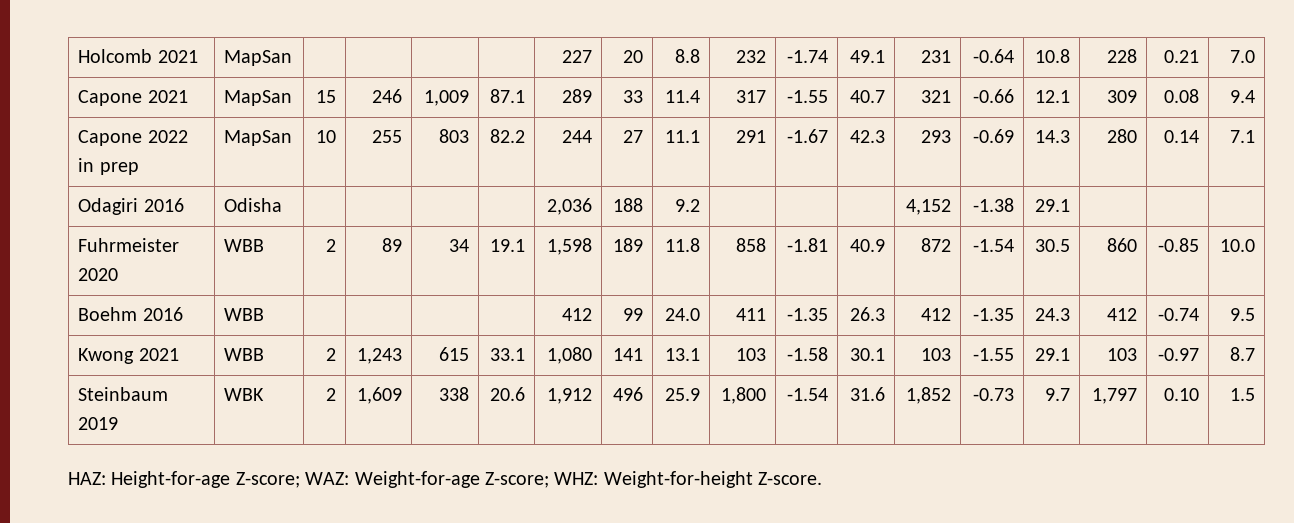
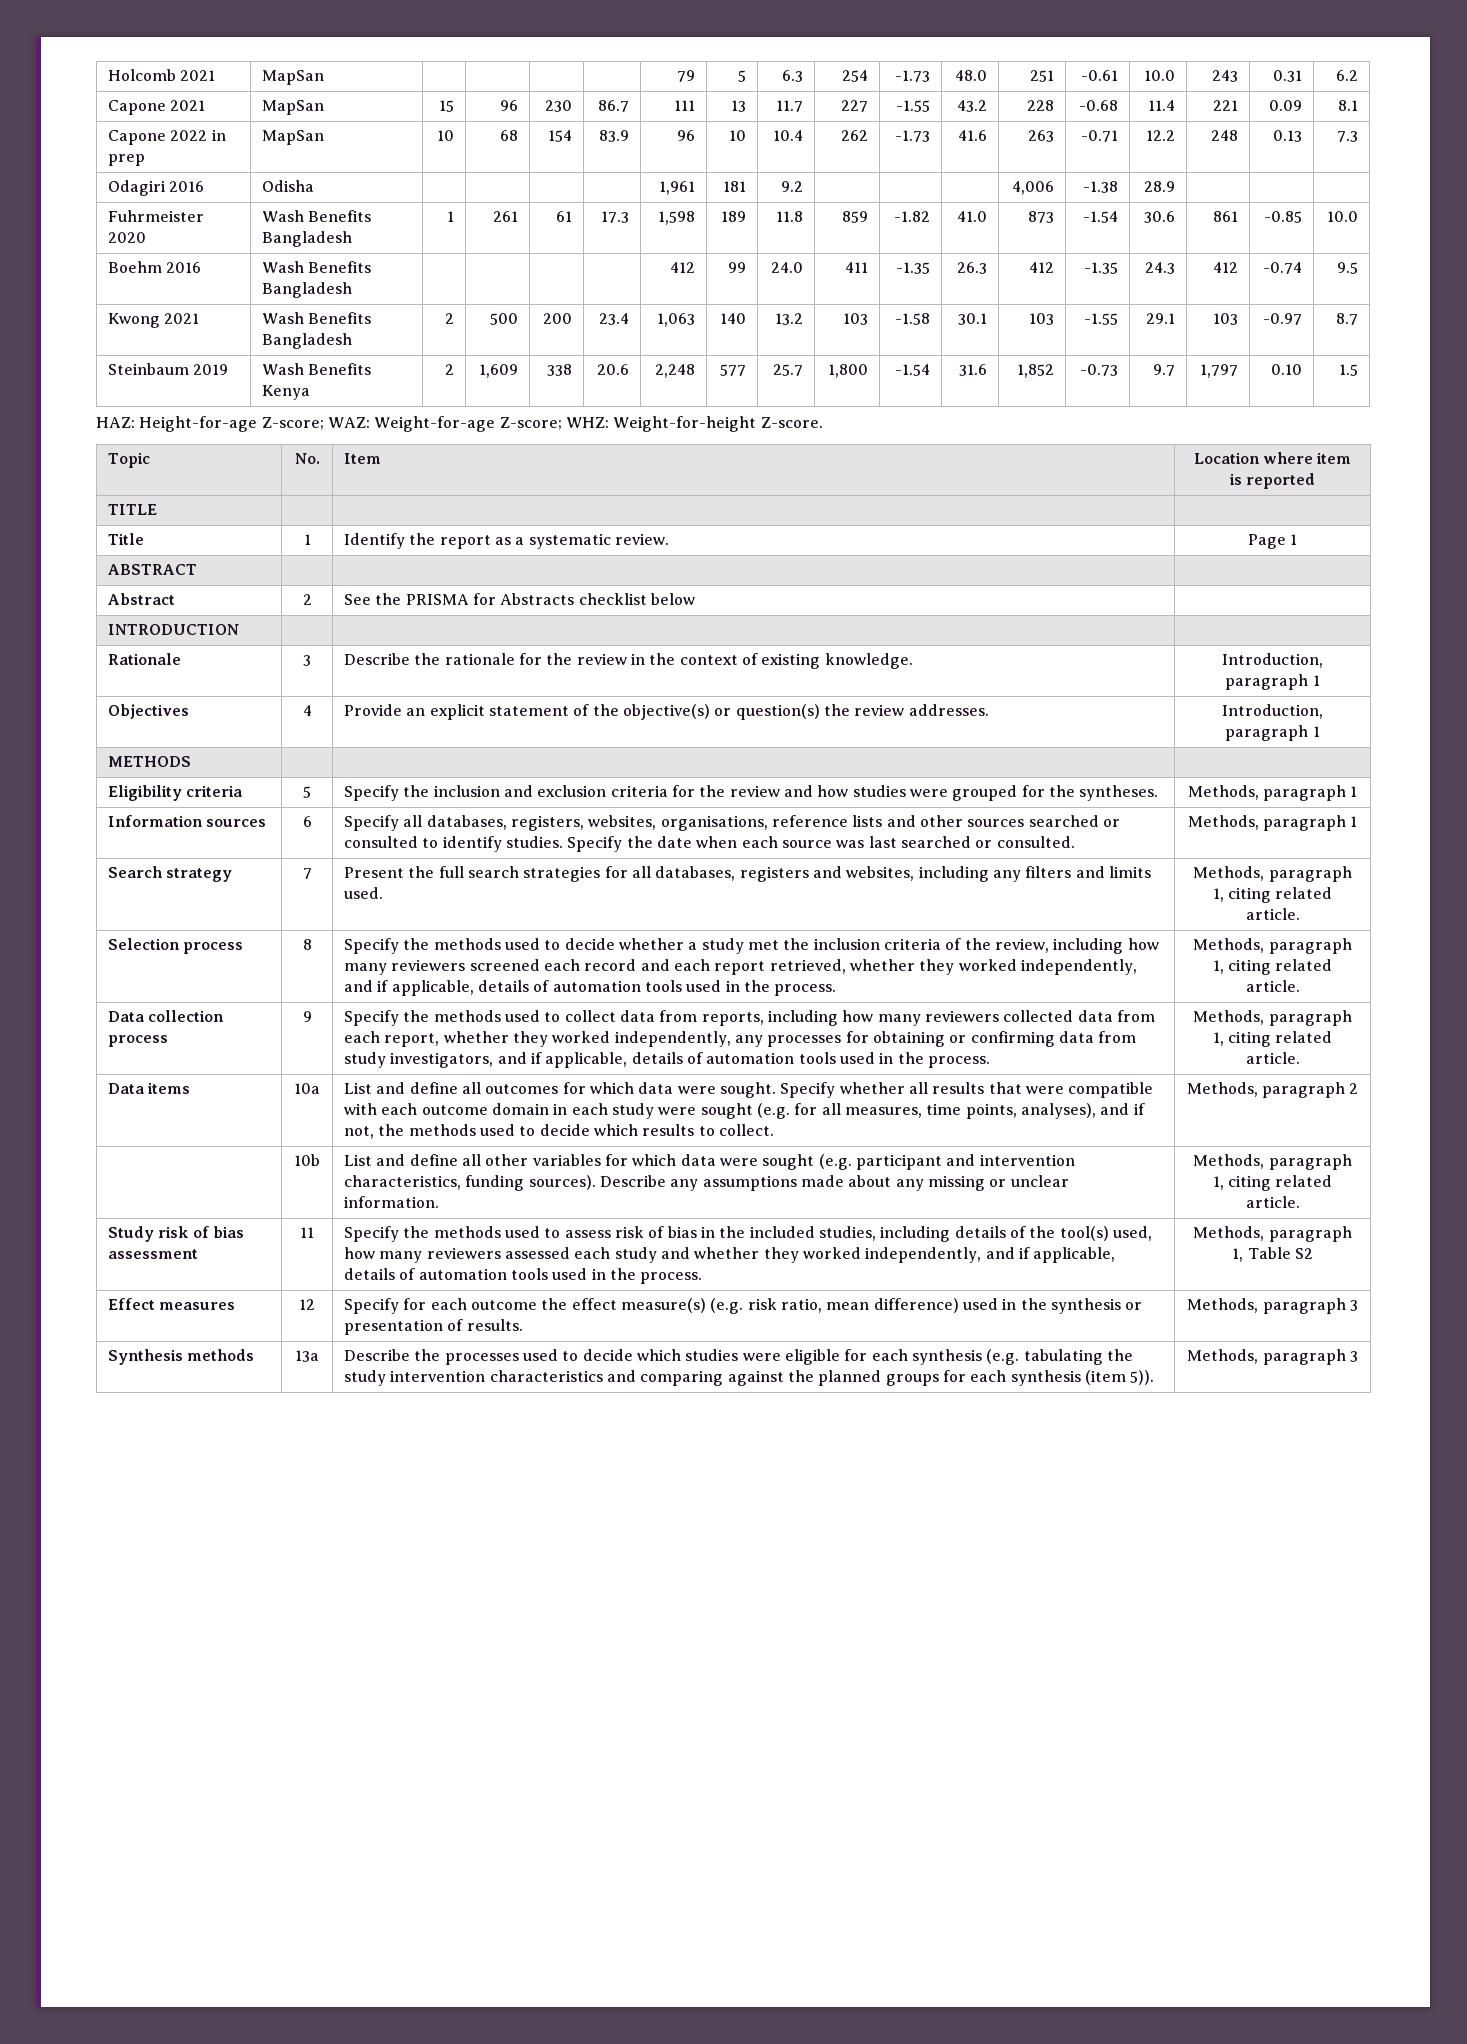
[561,50,592,63] [622,50,643,63] [674,49,700,63] [735,50,766,63] [786,50,828,63] [849,50,885,63] [920,50,951,63] [972,49,1014,63] [1034,49,1070,63] [1106,49,1137,63] [1163,50,1199,63] [1229,50,1255,63] [78,90,188,106] [224,90,293,106] [315,90,336,103] [371,89,402,103] [423,90,469,106] [489,89,525,103] [561,89,592,103] [622,90,643,103] [664,90,700,103] [735,90,766,103] [786,90,828,103] [849,90,885,103] [920,90,951,103] [972,89,1014,103] [1034,90,1070,103] [1106,90,1137,103] [1163,89,1199,103] [1229,90,1255,103] 227 | 20 | 8.8 | 232 | -1.74 | 49.1 | 231 | -0.64 | 10.8 | 228 | 0.21 | 7.0 // Capone 2021 | MapSan | 15 | 246 | 1,009 | 87.1 | 289 | 33 | 11.4 | 317 | -1.55 | 40.7 | 321 | -0.66 | 12.1 | 309 | 0.08 | 9.4 -> [676,70,695,82] [737,70,746,82] [781,70,803,82] [841,70,868,82] [894,70,930,82] [954,70,987,81] [1029,70,1054,82] [1080,70,1118,81] [1143,70,1175,81] [1211,70,1238,82] [1272,70,1302,82] [1335,70,1358,81] [108,100,206,115] [262,100,325,115] [438,100,454,112] [499,100,518,111] [544,100,572,112] [597,100,629,112] [673,100,695,111] [730,100,746,112] [775,100,803,112] [840,100,868,112] [895,100,930,112] [956,100,987,112] [1026,100,1054,111] [1078,100,1118,111] [1147,100,1175,111] [1212,100,1238,111] [1268,100,1302,111] [1337,100,1358,111] 79 | 5 | 6.3 | 254 | -1.73 | 48.0 | 251 | -0.61 | 10.0 | 243 | 0.31 | 6.2 // Capone 2021 | MapSan | 15 | 96 | 230 | 86.7 | 111 | 13 | 11.7 | 227 | -1.55 | 43.2 | 228 | -0.68 | 11.4 | 221 | 0.09 | 8.1
[371,130,402,143] [438,129,469,143] [489,129,525,143] [561,130,592,143] [622,130,643,143] [664,130,700,143] [735,130,766,143] [786,129,828,143] [849,130,885,143] [920,130,951,143] [972,129,1014,143] [1034,130,1070,143] [1106,129,1137,143] [1163,130,1199,143] [1229,130,1255,143] 255 | 803 | 82.2 | 244 | 27 | 11.1 | 291 | -1.67 | 42.3 | 293 | -0.69 | 14.3 | 280 | 0.14 | 7.1 -> [499,130,518,141] [547,130,572,142] [598,130,629,142] [676,130,695,141] [728,130,746,141] [772,130,803,141] [840,130,868,141] [894,130,930,142] [957,130,987,141] [1027,130,1054,142] [1080,130,1118,142] [1145,130,1175,141] [1210,130,1238,141] [1272,130,1302,142] [1336,131,1358,142] 68 | 154 | 83.9 | 96 | 10 | 10.4 | 262 | -1.73 | 41.6 | 263 | -0.71 | 12.2 | 248 | 0.13 | 7.3
[546,198,592,215] [612,198,643,212] 2,036 | 188 -> [658,181,695,195] [722,181,746,192] 1,961 | 181
[905,199,951,215] 4,152 -> [1011,181,1054,195] 4,006
[1034,199,1070,212] 29.1 -> [1143,181,1175,192] 28.9
[224,239,265,252] [325,239,336,252] [381,238,402,252] [448,239,469,252] [489,239,525,252] WBB | 2 | 89 | 34 | 19.1 -> [262,210,372,222] [262,231,353,247] [446,211,454,222] [492,211,518,222] [555,211,572,222] [600,211,629,223] Wash Benefits Bangladesh | 1 | 261 | 61 | 17.3
[735,238,766,252] [786,238,828,252] [849,239,885,252] [920,238,951,252] [972,239,1014,252] [1034,239,1070,252] [1106,238,1137,252] 858 | -1.81 | 40.9 | 872 | -1.54 | 30.5 | 860 -> [841,211,868,223] [893,211,930,222] [956,211,987,222] [1027,211,1054,223] [1082,211,1118,223] [1143,211,1175,223] [1212,211,1238,222] 859 | -1.82 | 41.0 | 873 | -1.54 | 30.6 | 861
[224,308,265,321] WBB -> [262,261,372,273] [262,282,353,298] Wash Benefits Bangladesh
[224,348,265,361] [325,348,336,361] [356,348,402,364] [438,347,469,361] [489,348,525,361] [546,347,592,364] [612,348,643,361] [664,348,700,361] WBB | 2 | 1,243 | 615 | 33.1 | 1,080 | 141 | 13.1 -> [262,312,372,324] [262,333,353,349] [444,313,454,324] [489,313,518,325] [542,313,572,324] [598,313,629,325] [656,313,695,327] [719,313,746,324] [774,313,803,325] Wash Benefits Bangladesh | 2 | 500 | 200 | 23.4 | 1,063 | 140 | 13.2
[224,388,265,401] WBK -> [262,363,372,375] [262,385,311,400] Wash Benefits Kenya
[546,388,592,404] [612,387,643,401] [664,388,700,401] 1,912 | 496 | 25.9 -> [654,364,695,378] [719,364,746,376] [772,364,803,376] 2,248 | 577 | 25.7
(823, 478) none -> [108,452,151,468] [294,453,320,464] [344,453,382,464] [1194,452,1351,464] [1228,473,1316,489] [108,504,158,515] [108,533,145,545] [303,534,311,545] [344,533,670,549] [1247,534,1298,549] [108,564,198,575] [108,593,176,605] [302,594,312,605] [344,593,696,605] [108,624,240,635] [108,653,182,665] [303,655,311,666] [344,653,913,669] [1222,653,1323,668] [1225,674,1320,690] [108,704,190,719] [302,705,312,716] [344,704,989,720] [1222,704,1323,719] [1225,725,1320,741] [108,756,192,767] [108,785,244,801] [303,786,311,798] [344,785,1159,801] [1187,785,1358,801] [108,815,267,827] [302,816,312,827] [344,815,1120,831] [344,836,1075,852] [1187,815,1358,831] [108,866,233,882] [302,868,312,879] [344,866,1151,882] [344,887,384,899] [1193,866,1352,882] [1212,887,1333,903] [1245,908,1300,920] [108,938,244,954] [302,939,312,950] [344,938,1159,954] [344,959,1137,975] [344,980,837,996] [1193,938,1352,954] [1212,959,1333,975] [1245,980,1300,992] [108,1010,225,1022] [108,1035,169,1047] [302,1011,312,1022] [344,1010,1155,1026] [344,1031,1137,1047] [344,1052,990,1068] [1193,1010,1352,1026] [1212,1031,1333,1047] [1245,1052,1300,1064] [108,1082,191,1094] [294,1083,320,1094] [344,1082,1154,1098] [344,1103,1145,1119] [344,1124,775,1139] [1186,1082,1359,1098] [294,1154,320,1166] [344,1154,1075,1170] [344,1175,1069,1191] [344,1196,440,1208] [1193,1154,1352,1170] [1212,1175,1333,1191] [1245,1196,1300,1208] [108,1226,245,1242] [108,1249,199,1259] [300,1227,314,1238] [344,1226,1152,1242] [344,1247,1116,1263] [344,1268,703,1284] [1193,1226,1352,1242] [1232,1247,1313,1262] [108,1298,236,1310] [299,1299,315,1310] [344,1298,1143,1314] [344,1319,523,1335] [1187,1298,1358,1314] [108,1349,255,1365] [295,1350,319,1362] [344,1349,1133,1365] [344,1370,1155,1386] [1187,1349,1358,1365] // Topic | No. | Item | Location where item is reported // TITLE | | | // Title | 1 | Identify the report as a systematic review. | Page 1 // ABSTRACT | | | // Abstract | 2 | See the PRISMA for Abstracts checklist below | // INTRODUCTION | | | // Rationale | 3 | Describe the rationale for the review in the context of existing knowledge. | Introduction, paragraph 1 // Objectives | 4 | Provide an explicit statement of the objective(s) or question(s) the review addresses. | Introduction, paragraph 1 // METHODS | | | // Eligibility criteria | 5 | Specify the inclusion and exclusion criteria for the review and how studies were grouped for the syntheses. | Methods, paragraph 1 // Information sources | 6 | Specify all databases, registers, websites, organisations, reference lists and other sources searched or consulted to identify studies. Specify the date when each source was last searched or consulted. | Methods, paragraph 1 // Search strategy | 7 | Present the full search strategies for all databases, registers and websites, including any filters and limits used. | Methods, paragraph 1, citing related article. // Selection process | 8 | Specify the methods used to decide whether a study met the inclusion criteria of the review, including how many reviewers screened each record and each report retrieved, whether they worked independently, and if applicable, details of automation tools used in the process. | Methods, paragraph 1, citing related article. // Data collection process | 9 | Specify the methods used to collect data from reports, including how many reviewers collected data from each report, whether they worked independently, any processes for obtaining or confirming data from study investigators, and if applicable, details of automation tools used in the process. | Methods, paragraph 1, citing related article. // Data items | 10a | List and define all outcomes for which data were sought. Specify whether all results that were compatible with each outcome domain in each study were sought (e.g. for all measures, time points, analyses), and if not, the methods used to decide which results to collect. | Methods, paragraph 2 // | 10b | List and define all other variables for which data were sought (e.g. participant and intervention characteristics, funding sources). Describe any assumptions made about any missing or unclear information. | Methods, paragraph 1, citing related article. // Study risk of bias assessment | 11 | Specify the methods used to assess risk of bias in the included studies, including details of the tool(s) used, how many reviewers assessed each study and whether they worked independently, and if applicable, details of automation tools used in the process. | Methods, paragraph 1, Table S2 // Effect measures | 12 | Specify for each outcome the effect measure(s) (e.g. risk ratio, mean difference) used in the synthesis or presentation of results. | Methods, paragraph 3 // Synthesis methods | 13a | Describe the processes used to decide which studies were eligible for each synthesis (e.g. tabulating the study intervention characteristics and comparing against the planned groups for each synthesis (item 5)). | Methods, paragraph 3

